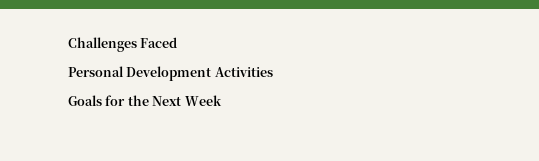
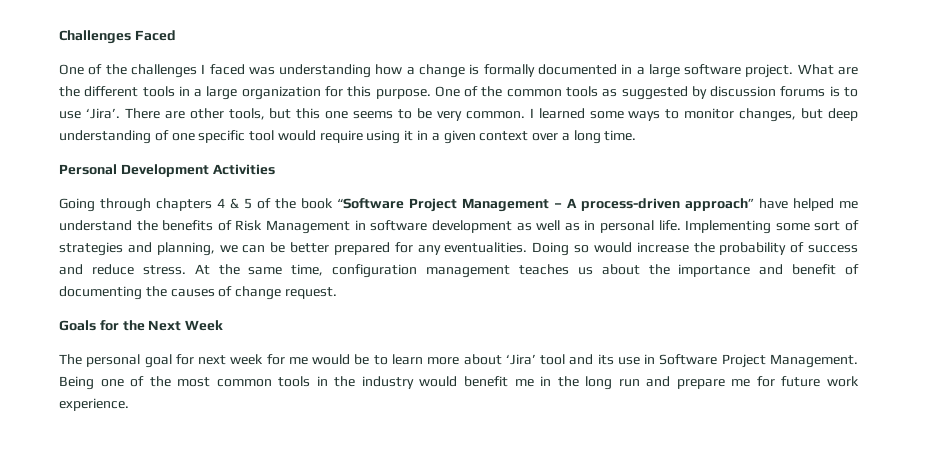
[68,66,273,81] Personal Development Activities -> [59,64,858,78] [59,86,859,100] [59,108,858,122] [59,130,637,144] [59,164,275,177] [59,198,858,212] [59,220,859,234] [59,242,859,256] [59,264,859,278] [59,286,337,300] One of the challenges I faced was understanding how a change is formally documented in a large software project. What are the different tools in a large organization for this purpose. One of the common tools as suggested by discussion forums is to use ‘Jira’. There are other tools, but this one seems to be very common. I learned some ways to monitor changes, but deep understanding of one specific tool would require using it in a given context over a long time. // Personal Development Activities // Going through chapters 4 & 5 of the book “Software Project Management – A process-driven approach” have helped me understand the benefits of Risk Management in software development as well as in personal life. Implementing some sort of strategies and planning, we can be better prepared for any eventualities. Doing so would increase the probability of success and reduce stress. At the same time, configuration management teaches us about the importance and benefit of documenting the causes of change request.
(222, 100) none -> [59,354,858,368] [59,376,859,390] [59,398,129,411] // The personal goal for next week for me would be to learn more about ‘Jira’ tool and its use in Software Project Management. Being one of the most common tools in the industry would benefit me in the long run and prepare me for future work experience.

